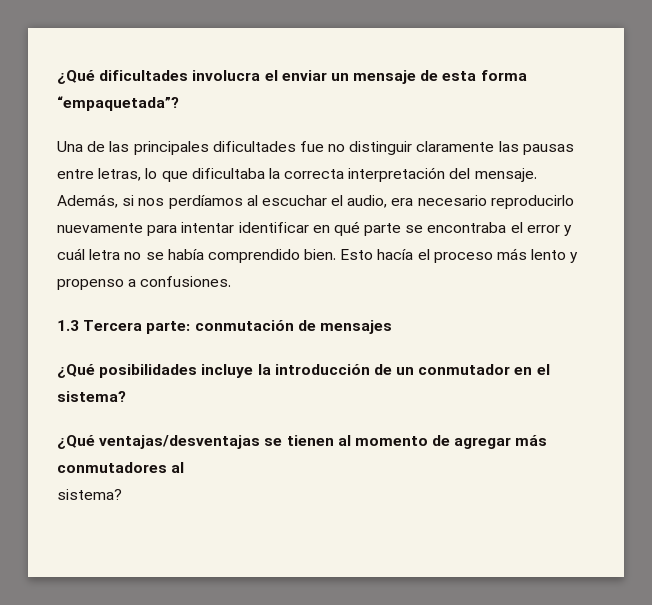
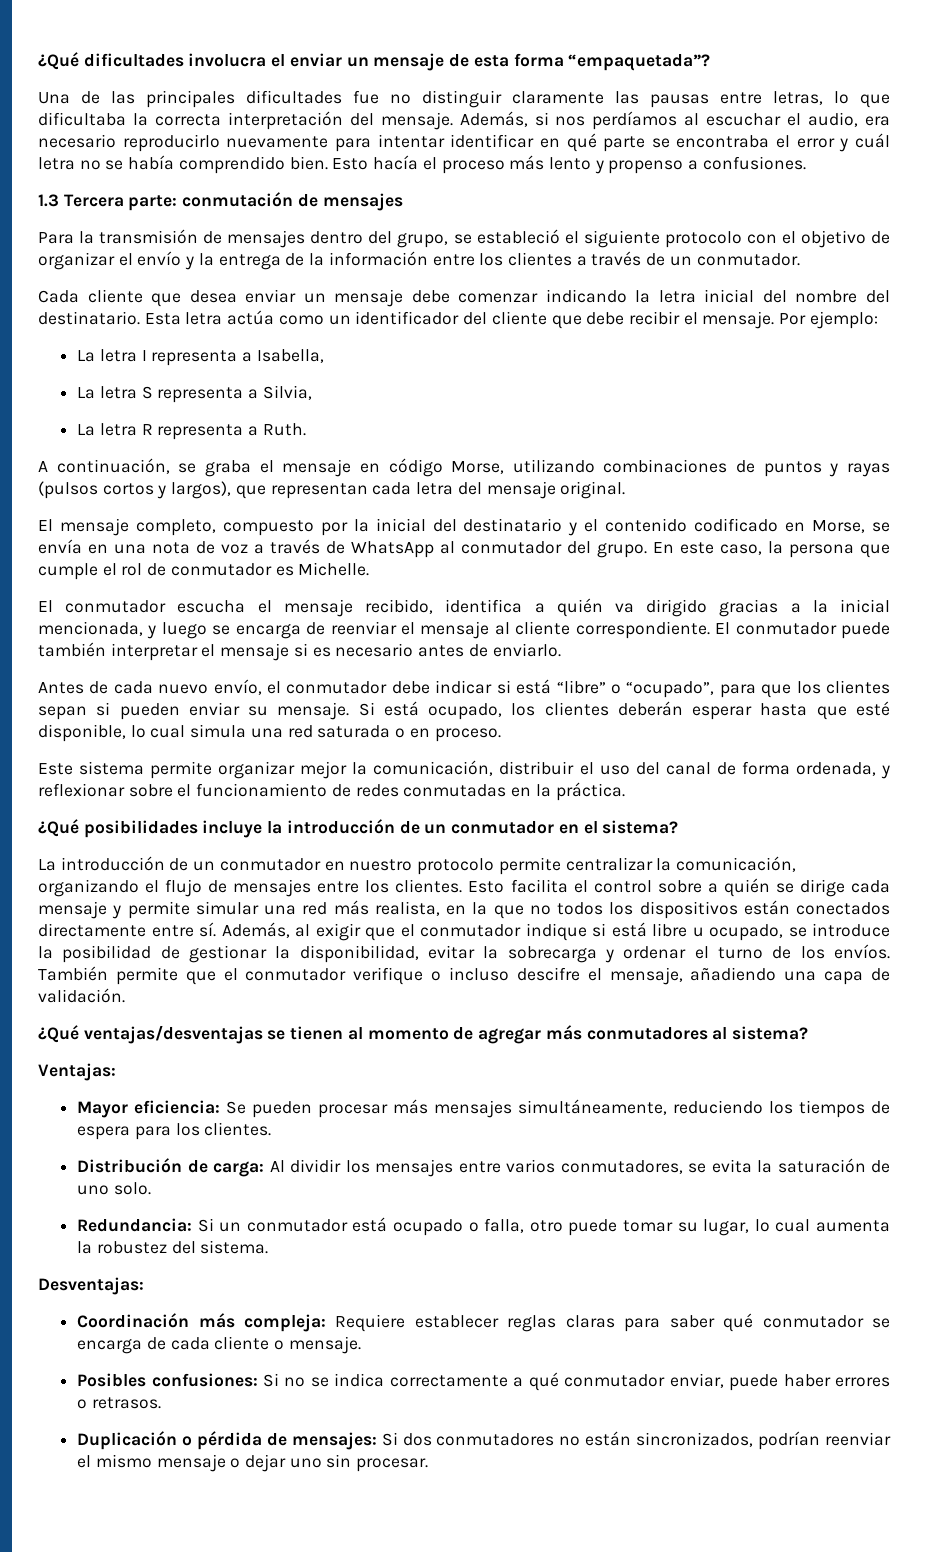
(392, 327) none -> [38,229,890,248] [38,251,800,270] [38,289,890,307] [38,310,878,329] [77,349,324,366] [77,385,312,403] [77,423,306,440] [38,458,890,477] [38,481,626,499] [38,518,890,536] [38,539,890,558] [38,562,370,580] [38,598,890,617] [38,621,891,639] [38,642,561,661] [38,679,890,698] [38,701,890,720] [38,724,501,742] [38,760,891,779] [38,782,625,801] // Para la transmisión de mensajes dentro del grupo, se estableció el siguiente protocolo con el objetivo de organizar el envío y la entrega de la información entre los clientes a través de un conmutador. // Cada cliente que desea enviar un mensaje debe comenzar indicando la letra inicial del nombre del destinatario. Esta letra actúa como un identificador del cliente que debe recibir el mensaje. Por ejemplo: // La letra I representa a Isabella, // La letra S representa a Silvia, // La letra R representa a Ruth. // A continuación, se graba el mensaje en código Morse, utilizando combinaciones de puntos y rayas (pulsos cortos y largos), que representan cada letra del mensaje original. // El mensaje completo, compuesto por la inicial del destinatario y el contenido codificado en Morse, se envía en una nota de voz a través de WhatsApp al conmutador del grupo. En este caso, la persona que cumple el rol de conmutador es Michelle. // El conmutador escucha el mensaje recibido, identifica a quién va dirigido gracias a la inicial mencionada, y luego se encarga de reenviar el mensaje al cliente correspondiente. El conmutador puede también interpretar el mensaje si es necesario antes de enviarlo. // Antes de cada nuevo envío, el conmutador debe indicar si está “libre” o “ocupado”, para que los clientes sepan si pueden enviar su mensaje. Si está ocupado, los clientes deberán esperar hasta que esté disponible, lo cual simula una red saturada o en proceso. // Este sistema permite organizar mejor la comunicación, distribuir el uso del canal de forma ordenada, y reflexionar sobre el funcionamiento de redes conmutadas en la práctica.
(126, 396) none -> [38,856,796,875] [38,878,890,897] [38,900,890,919] [38,922,890,941] [38,944,891,963] [38,966,891,985] [38,988,125,1003] // La introducción de un conmutador en nuestro protocolo permite centralizar la comunicación, organizando el flujo de mensajes entre los clientes. Esto facilita el control sobre a quién se dirige cada mensaje y permite simular una red más realista, en la que no todos los dispositivos están conectados directamente entre sí. Además, al exigir que el conmutador indique si está libre u ocupado, se introduce la posibilidad de gestionar la disponibilidad, evitar la sobrecarga y ordenar el turno de los envíos. También permite que el conmutador verifique o incluso descifre el mensaje, añadiendo una capa de validación.
[57,489,122,500] // sistema? -> [731,1026,808,1040] [38,1063,116,1081] [77,1099,891,1118] [77,1122,272,1140] [77,1158,890,1177] [77,1182,151,1195] [77,1217,891,1236] [77,1240,269,1254] [38,1277,144,1295] [77,1313,890,1332] [77,1336,361,1354] [77,1372,891,1391] [77,1397,161,1409] [77,1431,892,1450] [77,1454,429,1472] sistema? // Ventajas: // Mayor eficiencia: Se pueden procesar más mensajes simultáneamente, reduciendo los tiempos de espera para los clientes. // Distribución de carga: Al dividir los mensajes entre varios conmutadores, se evita la saturación de uno solo. // Redundancia: Si un conmutador está ocupado o falla, otro puede tomar su lugar, lo cual aumenta la robustez del sistema. // Desventajas: // Coordinación más compleja: Requiere establecer reglas claras para saber qué conmutador se encarga de cada cliente o mensaje. // Posibles confusiones: Si no se indica correctamente a qué conmutador enviar, puede haber errores o retrasos. // Duplicación o pérdida de mensajes: Si dos conmutadores no están sincronizados, podrían reenviar el mismo mensaje o dejar uno sin procesar.

